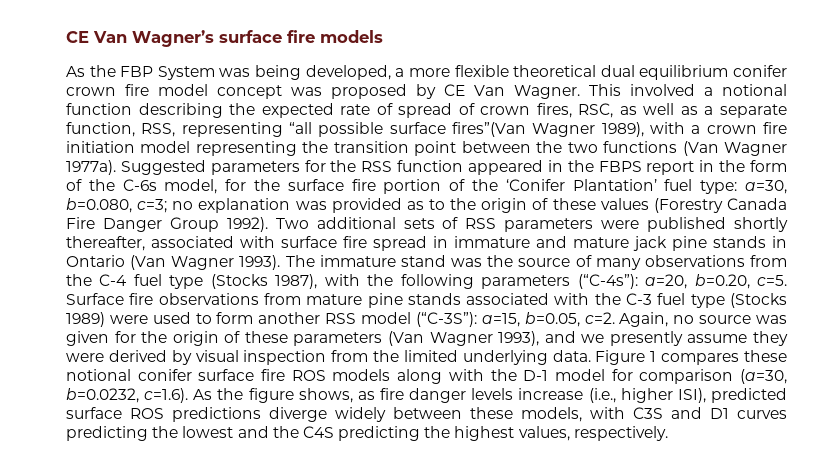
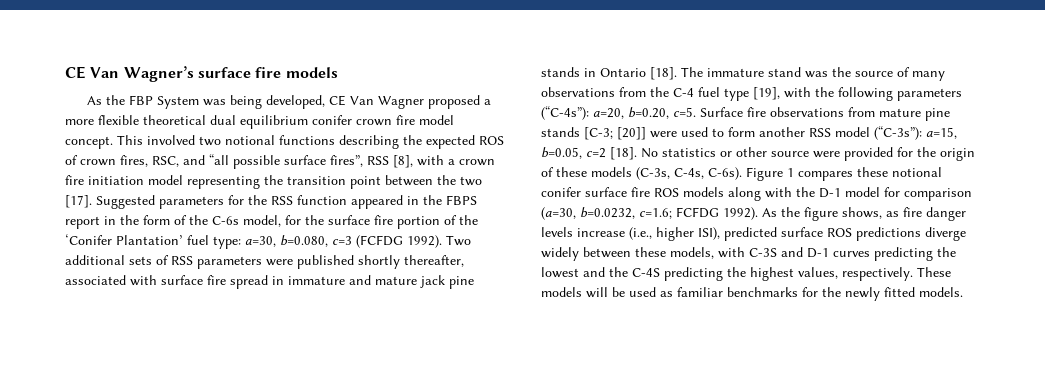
(391, 72) none -> [329,95,481,109] CE Van Wagner proposed
[217,84,787,99] [66,103,787,118] [66,122,644,137] concept was proposed by CE Van Wagner. This involved a notional function describing the expected rate of spread of crown fires, RSC, as well as a separate function, RSS, representing “all possible surface fires”(Van Wagner 1989), -> [65,135,504,149] [65,154,413,169] concept. This involved two notional functions describing the expected ROS of crown fires, RSC, and “all possible surface fires”, RSS [8],
[603,141,787,156] [66,160,116,175] functions (Van Wagner 1977a). -> [65,195,92,208] [17].
[137,198,787,213] [66,217,219,232] c=3; no explanation was provided as to the origin of these values (Forestry Canada Fire Danger Group -> [332,235,403,248] c=3 (FCFDG
[130,255,281,270] (Van Wagner 1993). -> [650,67,677,80] [18].
[210,274,318,289] (Stocks 1987), -> [753,87,780,100] [19],
[466,293,787,308] [66,312,105,327] associated with the C-3 fuel type (Stocks 1989) -> [584,127,646,140] [C-3; [20]]
[415,312,477,327] (“C-3S”): -> [874,126,922,140] (“C-3s”):
[584,312,788,327] [66,331,109,346] c=2. Again, no source was given -> [586,147,893,161] c=2 [18]. No statistics or other source were provided
[293,331,788,346] [66,350,591,365] parameters (Van Wagner 1993), and we presently assume they were derived by visual inspection from the limited underlying data. -> [591,167,742,180] models (C-3s, C-4s, C-6s).
[144,388,189,403] c=1.6). -> [639,207,758,220] c=1.6; FCFDG 1992).
[633,407,729,419] C3S and D1 -> [749,247,829,258] C-3S and D-1
[302,426,334,438] C4S -> [632,268,660,277] C-4S
(668, 433) none -> [917,267,951,277] [541,287,963,301] These models will be used as familiar benchmarks for the newly fitted models.

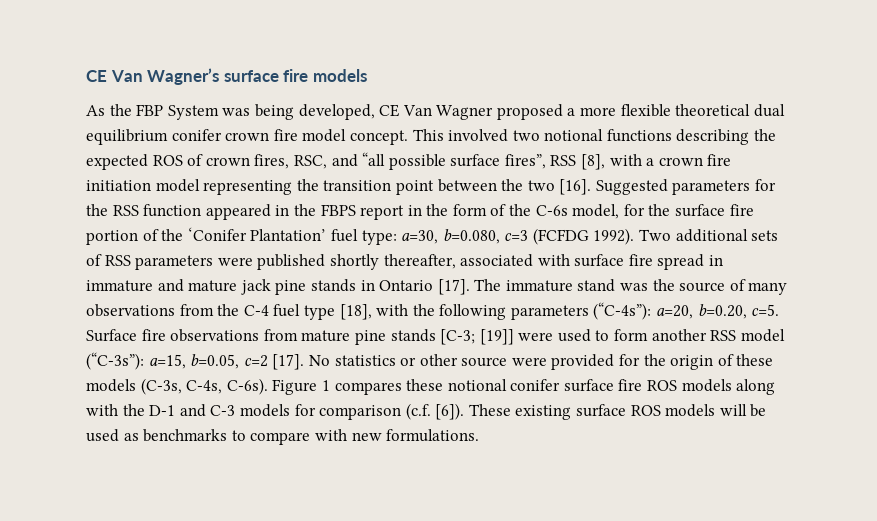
[65,195,92,208] [17]. -> [559,179,592,195] [16].
[650,67,677,80] [18]. -> [437,279,470,295] [17].
[753,87,780,100] [19], -> [339,304,372,320] [18],
[617,127,646,140] [20]] -> [479,329,514,345] [19]]
[610,147,637,160] [18]. -> [272,354,305,370] [17].
[845,187,972,201] [541,207,966,221] [541,227,966,241] [541,247,956,261] [541,267,951,281] model for comparison (a=30, b=0.0232, c=1.6; FCFDG 1992). As the figure shows, as fire danger levels increase (i.e., higher ISI), predicted surface ROS predictions diverge widely between these models, with C-3S and D-1 curves predicting the lowest and the C-4S predicting the highest values, respectively. These -> [179,403,661,420] and C-3 models for comparison (c.f. [6]). These existing surface ROS
[677,287,963,301] familiar benchmarks for the newly fitted models. -> [143,429,480,445] benchmarks to compare with new formulations.

